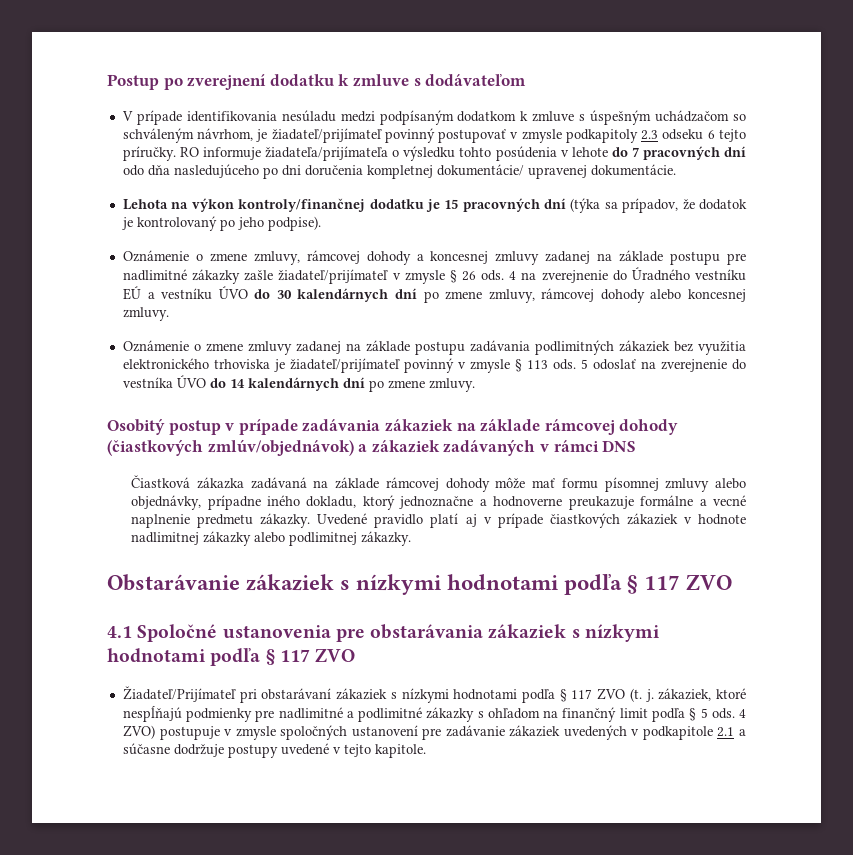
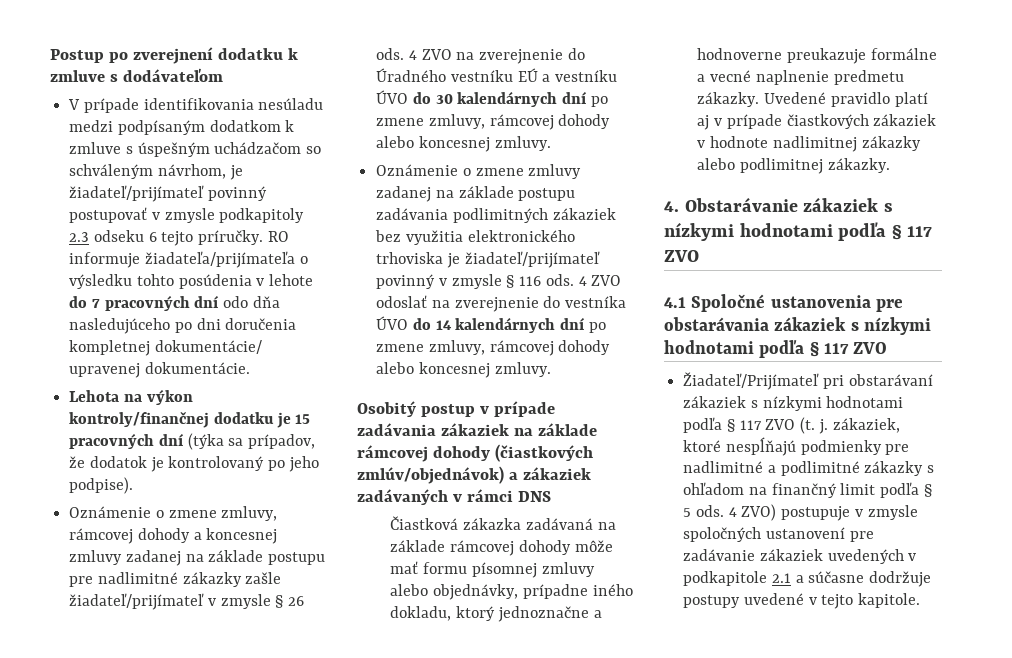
(517, 275) none -> [421,49,452,60] ZVO
[526,359,588,370] 113 ods. 5 -> [519,274,622,286] 116 ods. 4 ZVO
(425, 384) none -> [428,340,611,356] [376,362,490,378] zmluvy, rámcovej dohody alebo koncesnej
(412, 538) none -> [664,201,679,212] 4.

